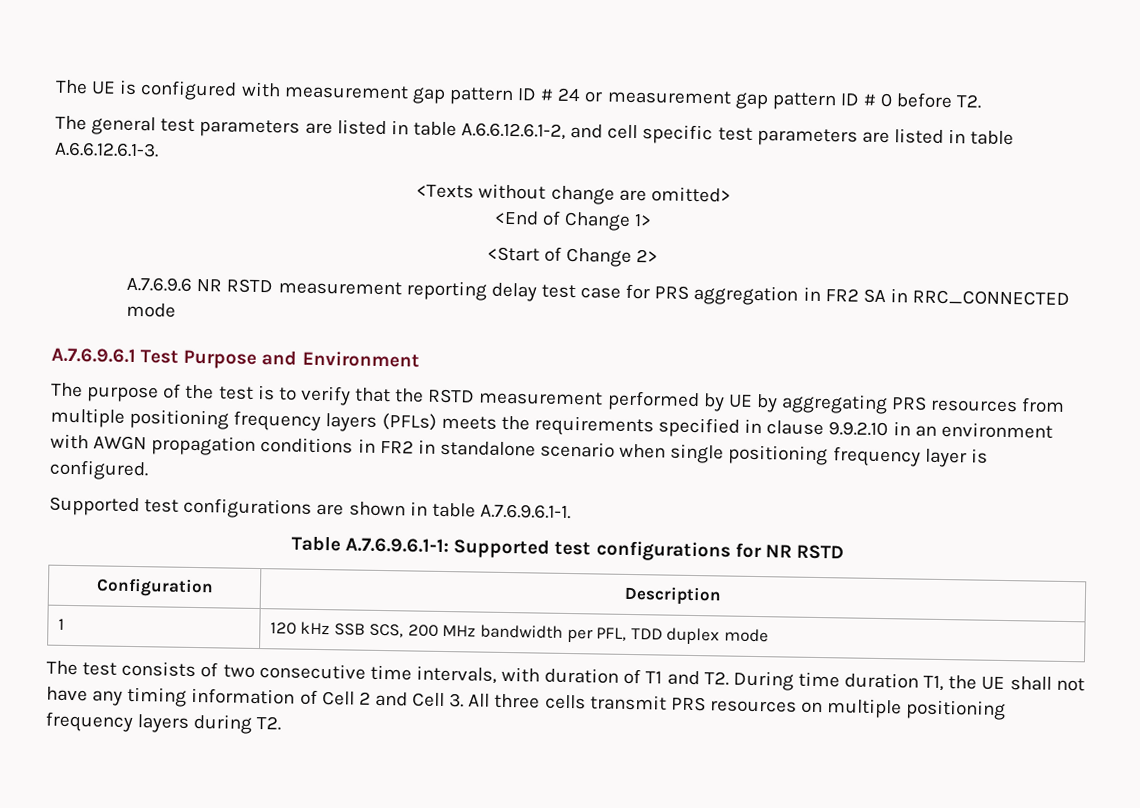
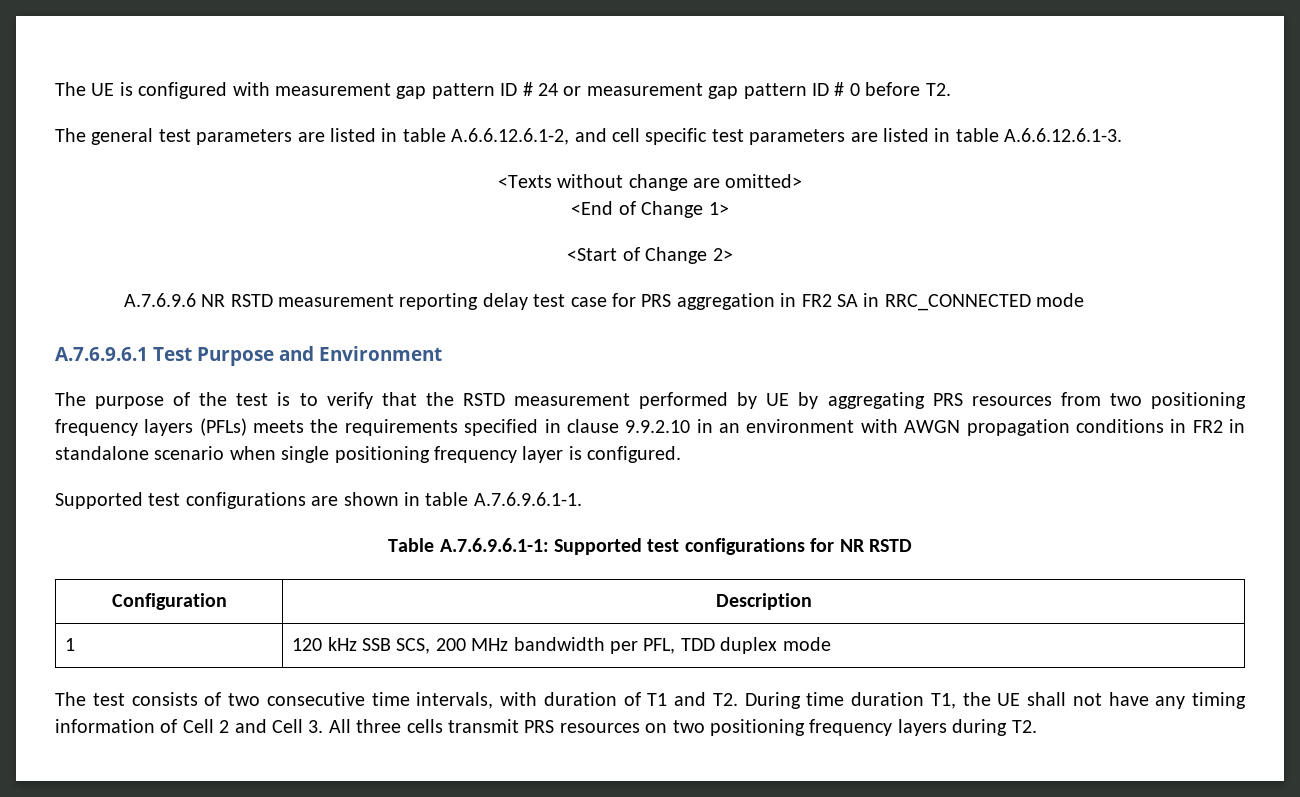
[50,407,125,428] multiple -> [1109,393,1142,406] two
[827,698,903,719] multiple -> [672,720,705,733] two

